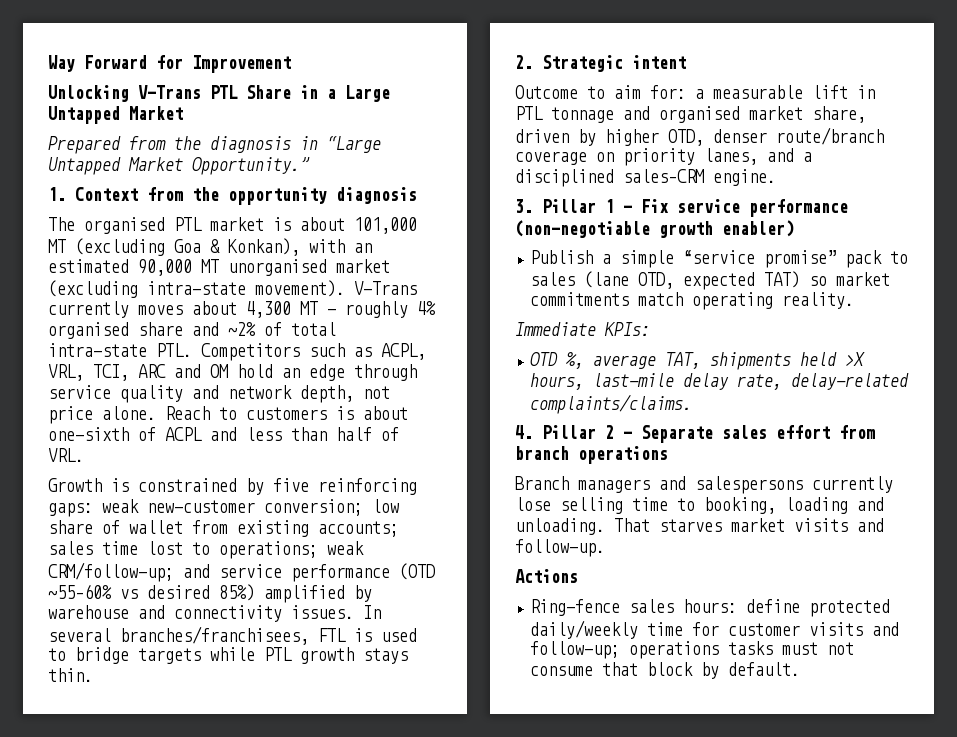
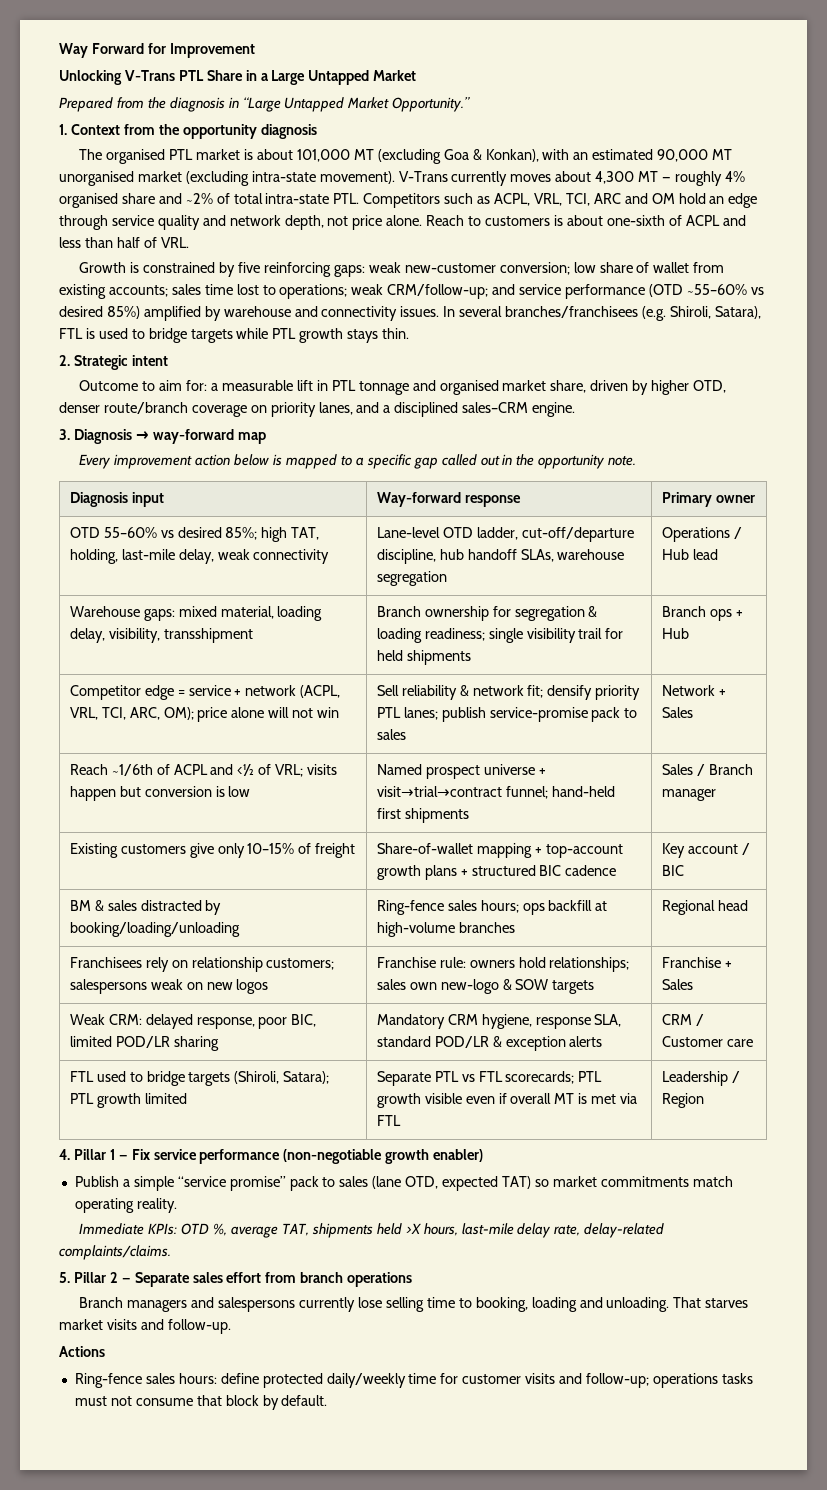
[120,626,309,645] branches/franchisees, -> [505,306,761,321] branches/franchisees (e.g. Shiroli, Satara),
(533, 206) none -> [73,429,266,444] [79,454,637,469] [69,492,164,507] [376,492,521,507] [661,492,755,507] [69,527,320,542] [69,549,330,564] [376,527,634,542] [376,549,625,564] [376,571,447,586] [661,527,742,542] [661,549,718,560] [69,606,323,621] [69,628,253,643] [376,606,598,621] [376,628,624,643] [376,650,471,665] [661,606,743,621] [661,628,689,639] [69,685,341,700] [69,707,340,722] [376,685,641,700] [376,707,638,722] [376,729,406,740] [661,685,726,696] [661,707,693,718] [69,764,338,777] [69,786,251,801] [376,764,546,779] [376,786,615,799] [376,808,469,823] [661,764,753,776] [661,789,716,801] [69,843,356,858] [376,843,623,858] [376,865,617,880] [661,843,750,858] [661,865,684,876] [69,900,222,915] [69,922,240,937] [376,900,608,915] [376,922,515,937] [661,900,748,915] [69,957,335,972] [69,979,269,994] [376,957,630,972] [376,979,595,994] [661,957,732,968] [661,979,693,990] [69,1014,317,1029] [69,1036,219,1051] [376,1014,622,1029] [376,1036,603,1051] [661,1014,704,1026] [661,1036,753,1047] [69,1071,330,1086] [69,1093,187,1108] [376,1071,603,1086] [376,1093,638,1108] [376,1115,401,1126] [661,1071,740,1086] [661,1093,704,1108] [59,1149,70,1160] Diagnosis → way-forward map // Every improvement action below is mapped to a specific gap called out in the opportunity note. // Diagnosis input | Way-forward response | Primary owner // OTD 55–60% vs desired 85%; high TAT, holding, last-mile delay, weak connectivity | Lane-level OTD ladder, cut-off/departure discipline, hub handoff SLAs, warehouse segregation | Operations / Hub lead // Warehouse gaps: mixed material, loading delay, visibility, transshipment | Branch ownership for segregation & loading readiness; single visibility trail for held shipments | Branch ops + Hub // Competitor edge = service + network (ACPL, VRL, TCI, ARC, OM); price alone will not win | Sell reliability & network fit; densify priority PTL lanes; publish service-promise pack to sales | Network + Sales // Reach ~1/6th of ACPL and <½ of VRL; visits happen but conversion is low | Named prospect universe + visit→trial→contract funnel; hand-held first shipments | Sales / Branch manager // Existing customers give only 10–15% of freight | Share-of-wallet mapping + top-account growth plans + structured BIC cadence | Key account / BIC // BM & sales distracted by booking/loading/unloading | Ring-fence sales hours; ops backfill at high-volume branches | Regional head // Franchisees rely on relationship customers; salespersons weak on new logos | Franchise rule: owners hold relationships; sales own new-logo & SOW targets | Franchise + Sales // Weak CRM: delayed response, poor BIC, limited POD/LR sharing | Mandatory CRM hygiene, response SLA, standard POD/LR & exception alerts | CRM / Customer care // FTL used to bridge targets (Shiroli, Satara); PTL growth limited | Separate PTL vs FTL scorecards; PTL growth visible even if overall MT is met via FTL | Leadership / Region // 4.
(650, 329) // -> (178, 1229) none
[515,425,533,439] 4. -> [59,1272,70,1283] 5.

